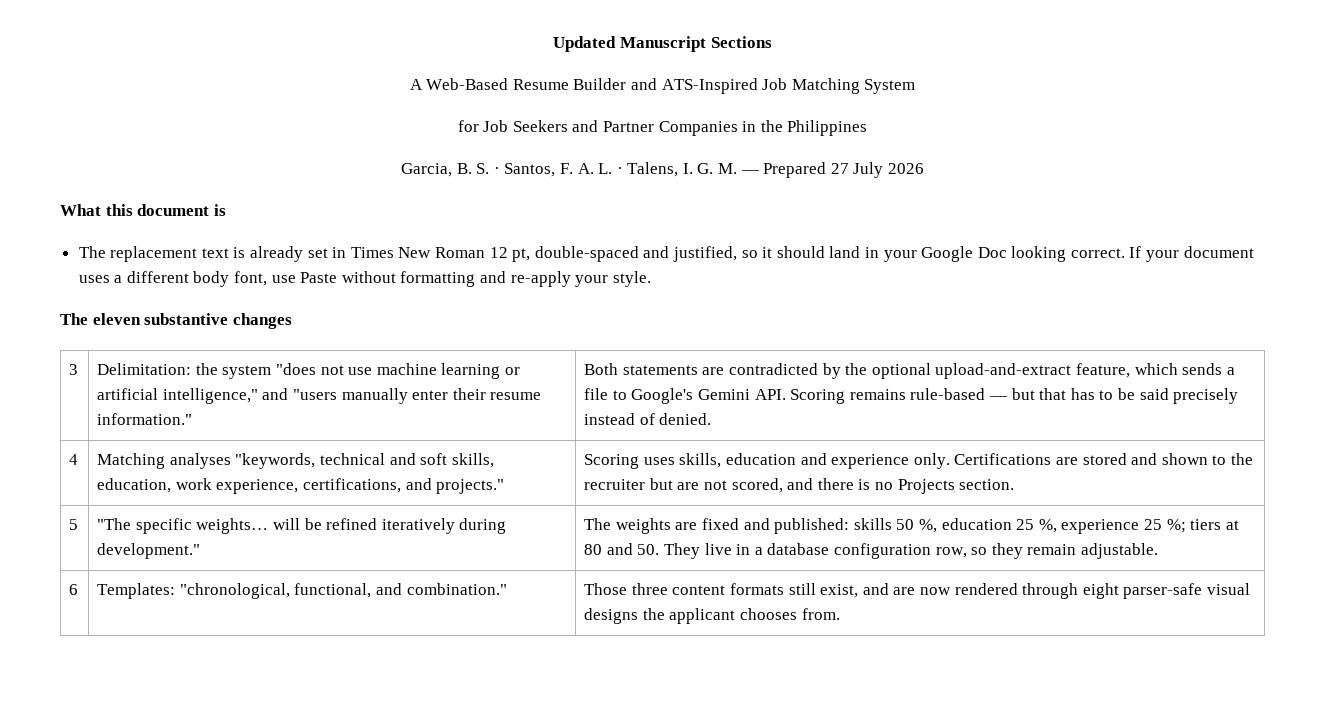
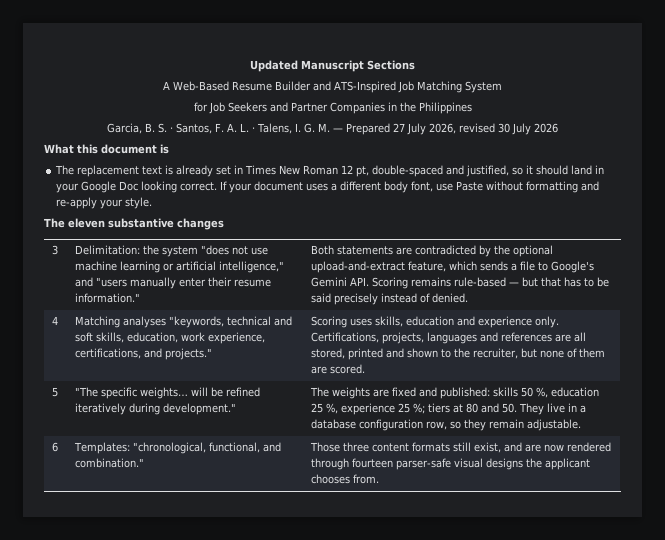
(884, 170) none -> [429,123,532,135] 2026, revised 30 July
[954,453,1253,465] [584,478,1015,494] Certifications are stored and shown to the recruiter but are not scored, and there is no Projects section. -> [311,332,587,344] [311,348,606,360] [311,364,366,374] Certifications, projects, languages and references are all stored, printed and shown to the recruiter, but none of them are scored.
[1082,583,1119,599] eight -> [352,458,394,468] fourteen

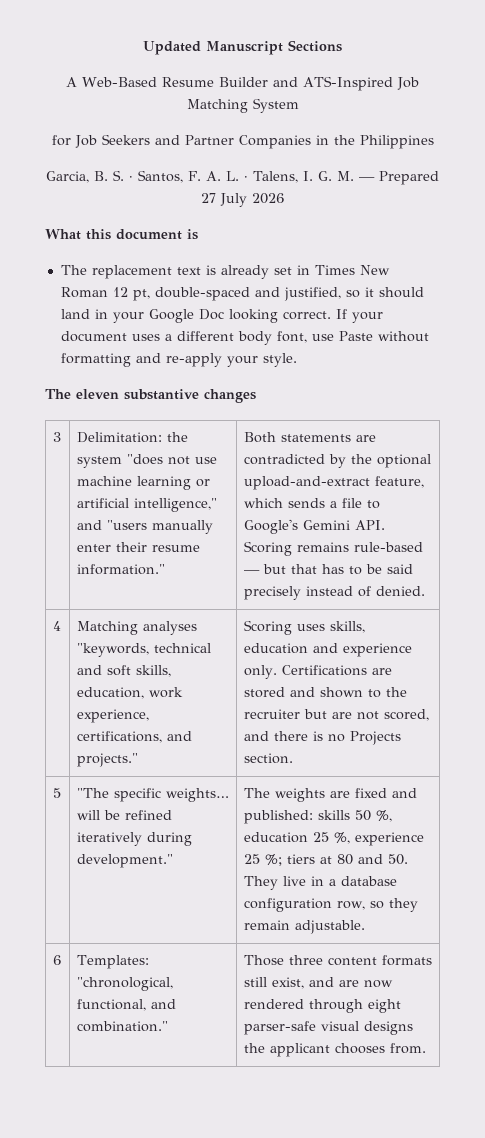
[429,123,532,135] 2026, revised 30 July -> (247, 200) none
[311,332,587,344] [311,348,606,360] [311,364,366,374] Certifications, projects, languages and references are all stored, printed and shown to the recruiter, but none of them are scored. -> [281,665,392,676] [243,687,407,698] [243,709,429,721] [243,731,401,745] [243,753,293,764] Certifications are stored and shown to the recruiter but are not scored, and there is no Projects section.
[352,458,394,468] fourteen -> [367,999,401,1013] eight

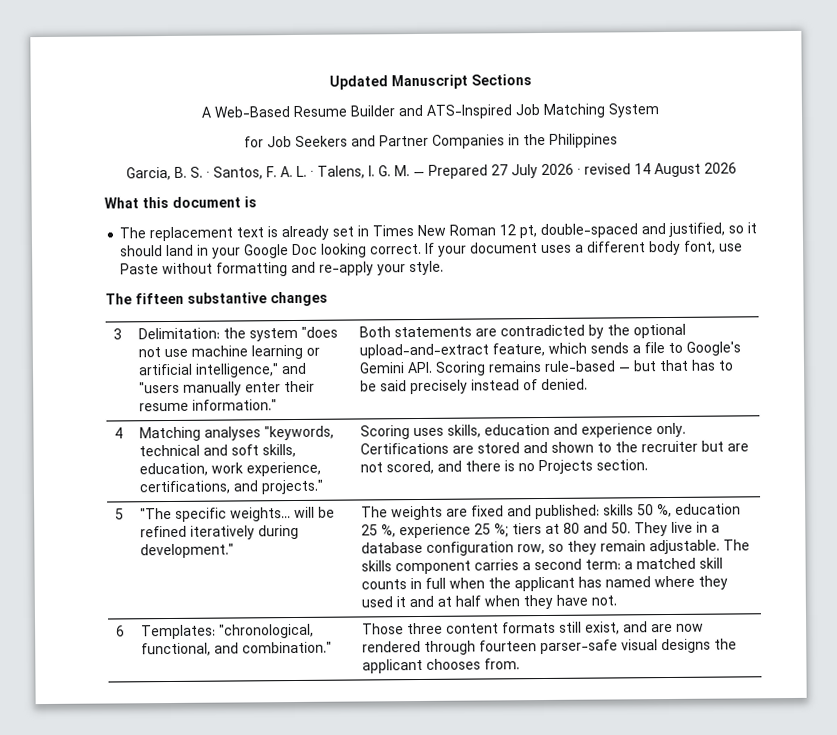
(284, 198) none -> [576,162,737,178] · revised 14 August 2026
[76,389,119,399] eleven -> [135,292,184,305] fifteen
(365, 927) none -> [723,539,751,551] [361,557,724,575] [361,575,729,592] [361,594,618,610] The skills component carries a second term: a matched skill counts in full when the applicant has named where they used it and at half when they have not.
[367,999,401,1013] eight -> [479,640,538,652] fourteen

